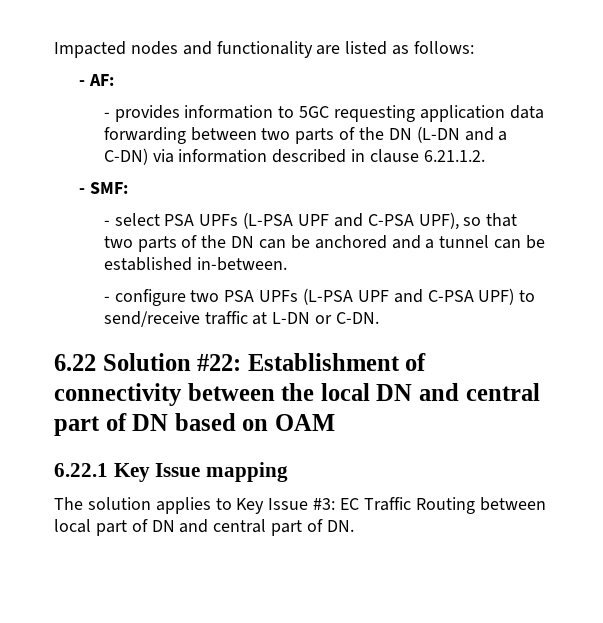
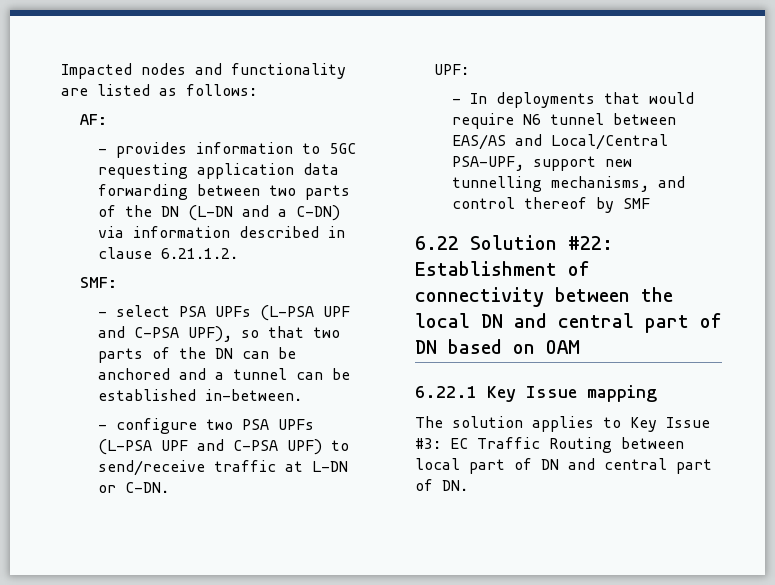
[78,80,85,86] - -> (257, 90) none
[78,188,85,194] - -> (239, 253) none
(379, 318) none -> [433,64,469,75] [452,92,695,108] [452,113,677,129] [452,134,669,150] [452,156,633,171] [452,176,686,192] [452,197,651,213] // UPF: // - In deployments that would require N6 tunnel between EAS/AS and Local/Central PSA-UPF, support new tunnelling mechanisms, and control thereof by SMF

